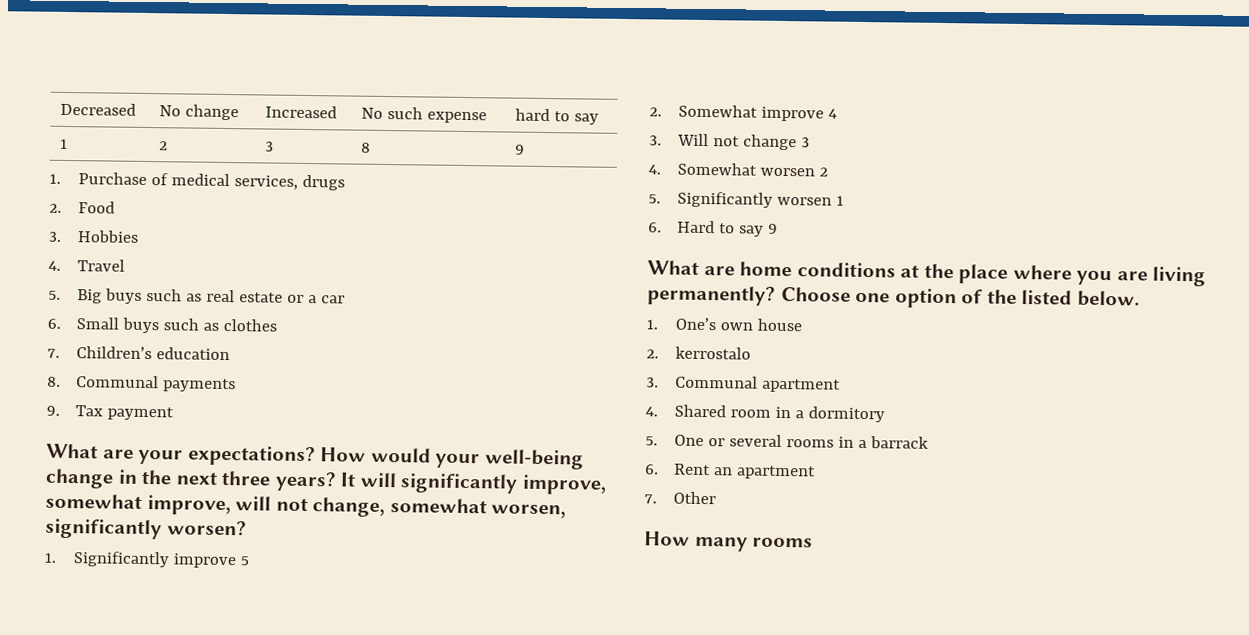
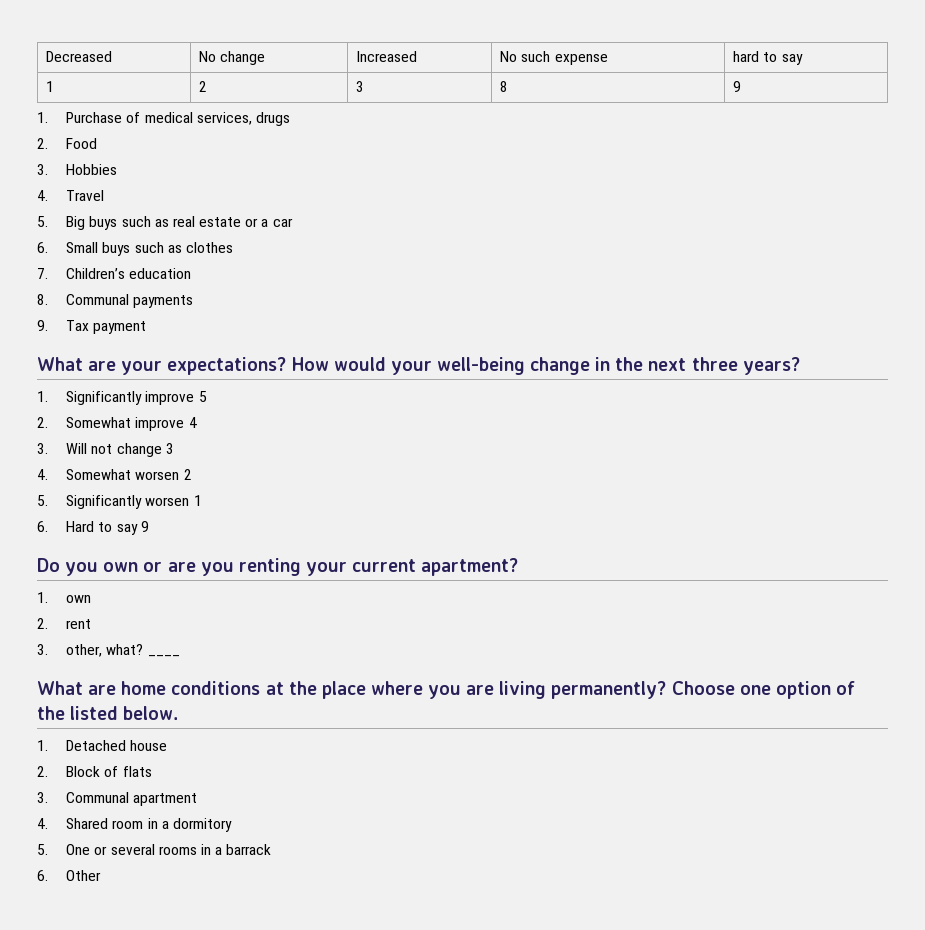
[340,472,607,495] [45,493,567,519] [45,518,247,540] It will significantly improve, somewhat improve, will not change, somewhat worsen, significantly worsen? -> (800, 366) none
(778, 228) none -> [37,558,519,576] [37,592,92,603] [37,618,92,629] [37,644,144,657] [147,655,180,657] // Do you own or are you renting your current apartment? // 1. own // 2. rent // 3. other, what? ____
[674,317,753,331] One’s own -> [66,740,127,751] Detached
[674,346,751,360] kerrostalo -> [66,766,152,777] Block of flats
[673,463,816,480] [644,491,716,505] [644,531,814,552] Rent an apartment // 7. Other // How many rooms -> [66,870,102,881] Other

